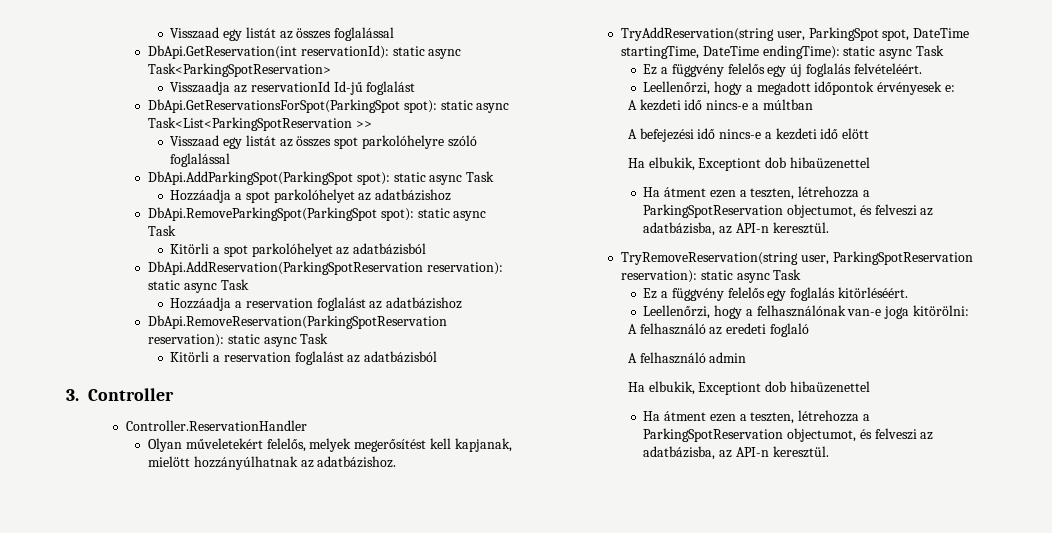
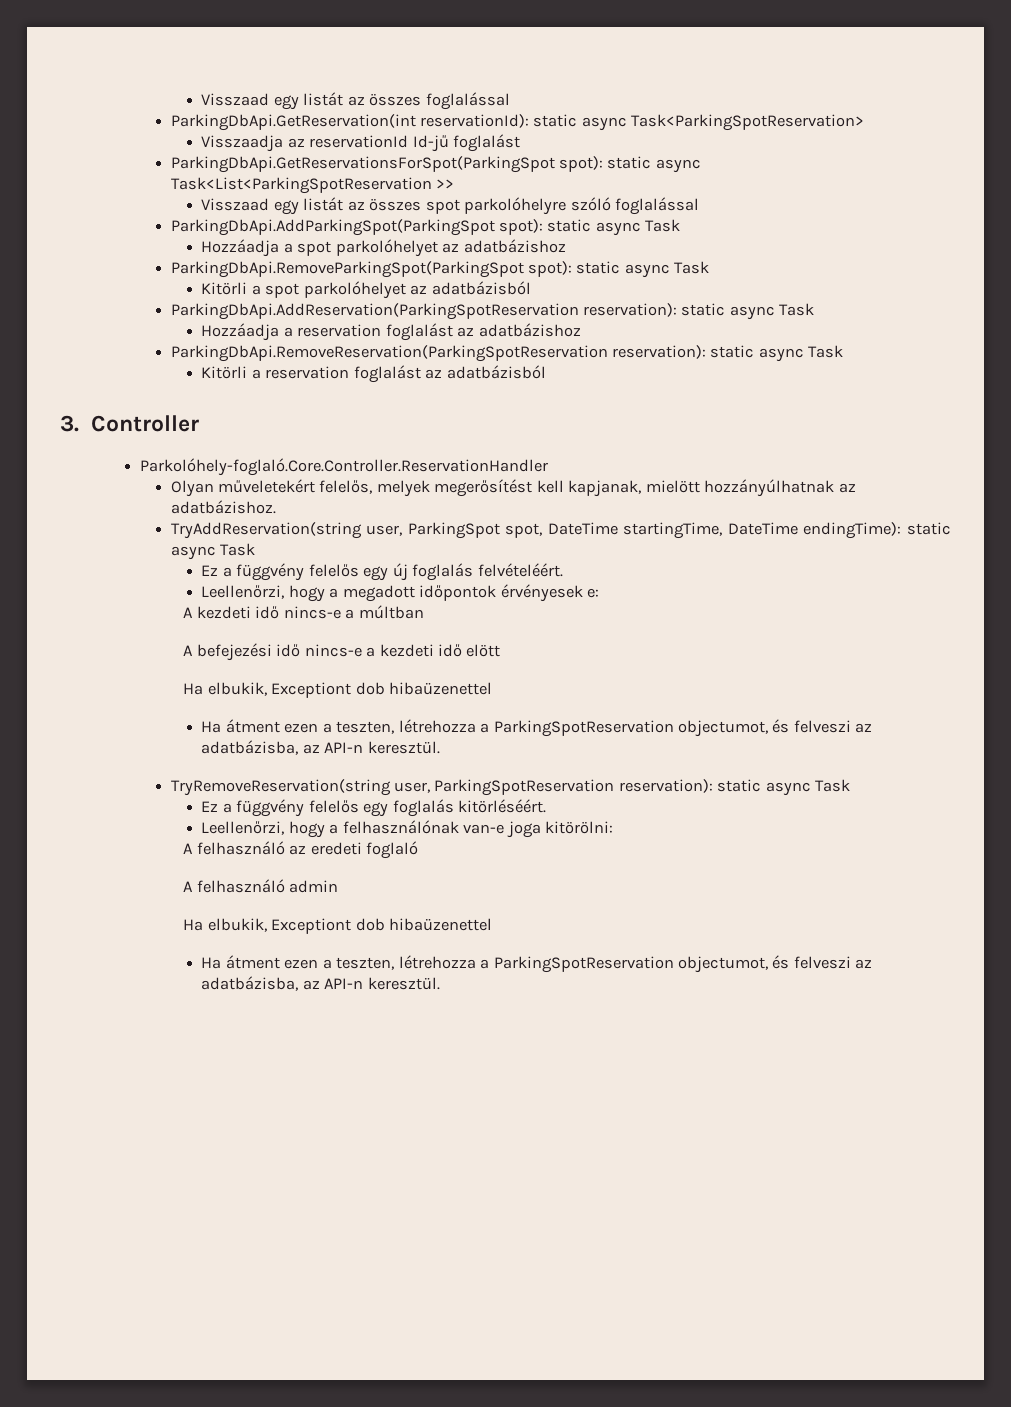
[147,45,297,59] DbApi.GetReservation(int -> [170,114,416,131] ParkingDbApi.GetReservation(int
[147,99,400,113] DbApi.GetReservationsForSpot(ParkingSpot -> [170,156,555,173] ParkingDbApi.GetReservationsForSpot(ParkingSpot
[147,171,353,185] DbApi.AddParkingSpot(ParkingSpot -> [170,219,495,236] ParkingDbApi.AddParkingSpot(ParkingSpot
[147,207,377,221] DbApi.RemoveParkingSpot(ParkingSpot -> [170,261,524,278] ParkingDbApi.RemoveParkingSpot(ParkingSpot
[147,261,423,275] DbApi.AddReservation(ParkingSpotReservation -> [170,303,579,320] ParkingDbApi.AddReservation(ParkingSpotReservation
[147,315,447,329] DbApi.RemoveReservation(ParkingSpotReservation -> [170,345,608,362] ParkingDbApi.RemoveReservation(ParkingSpotReservation
[125,420,307,431] Controller.ReservationHandler -> [139,458,548,476] Parkolóhely-foglaló.Core.Controller.ReservationHandler

